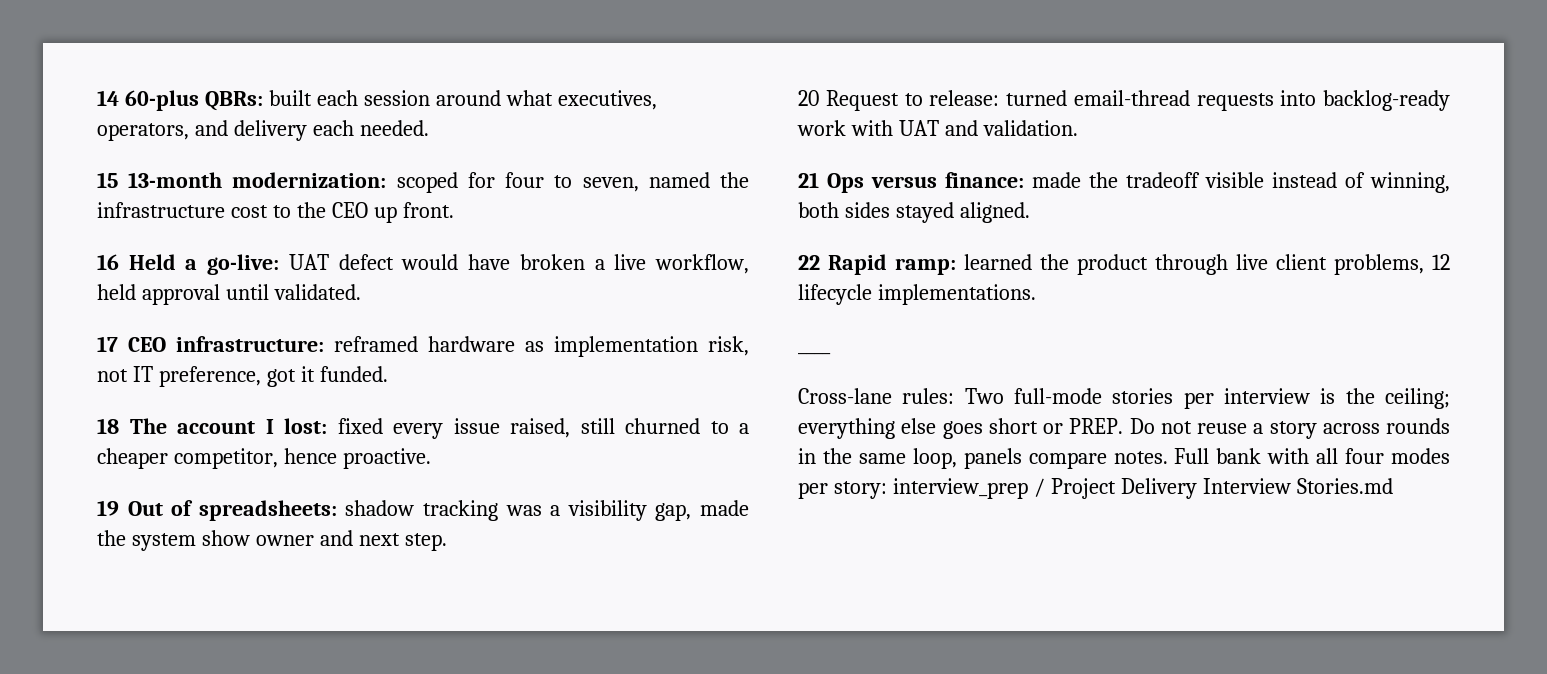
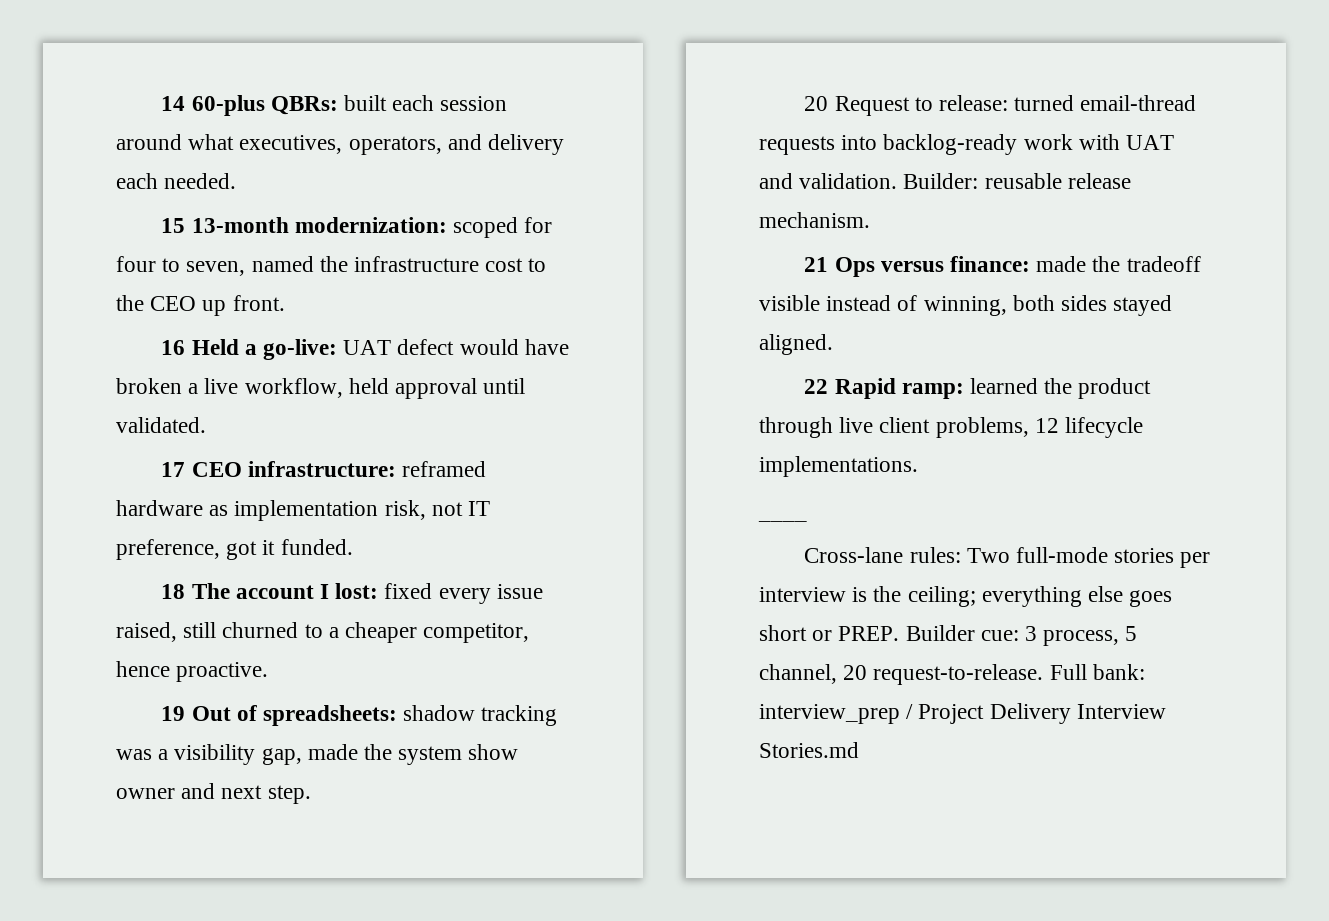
(1078, 128) none -> [903,173,1131,189] [759,212,870,228] Builder: reusable release mechanism.
[1129,418,1450,439] [798,448,1450,469] [798,481,887,499] Do not reuse a story across rounds in the same loop, panels compare notes. Full bank with all four modes per story: -> [905,625,1138,646] [759,664,1145,685] Builder cue: 3 process, 5 channel, 20 request-to-release. Full bank:

